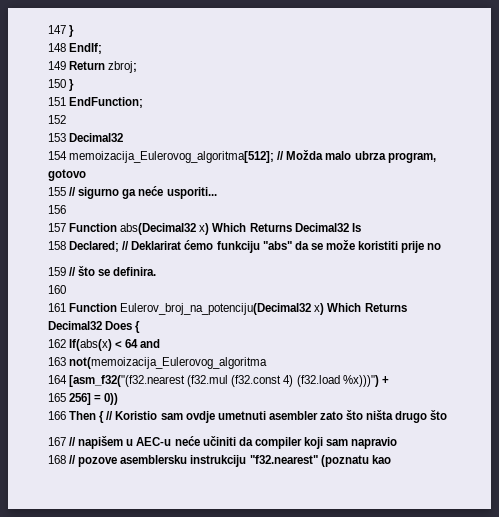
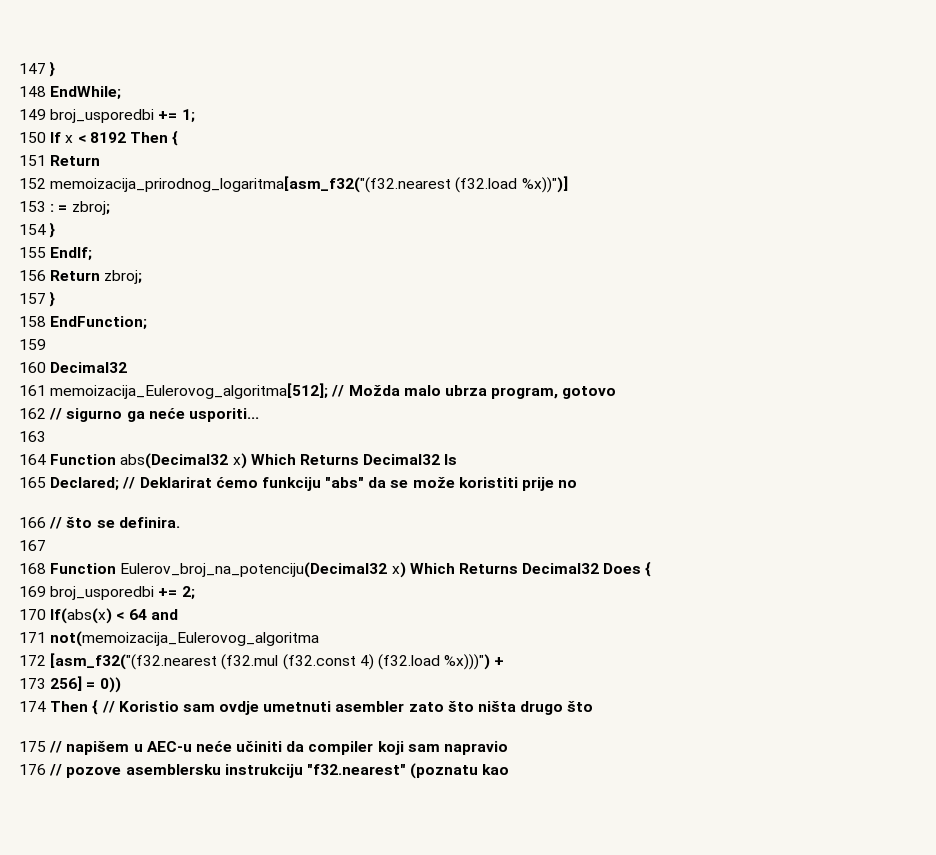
(66, 47) none -> [50,86,122,100] [19,109,195,123] [19,130,179,146] [19,155,101,166] [19,176,568,193] [19,201,110,215] [19,222,56,238] [19,247,46,258] EndWhile; // 149 broj_usporedbi += 1; // 150 If x < 8192 Then { // 151 Return // 152 memoizacija_prirodnog_logaritma[asm_f32("(f32.nearest (f32.load %x))")] // 153 : = zbroj; // 154 } // 155
[48,61,66,70] 149 -> [19,270,46,281] 156
[48,79,75,91] [48,97,66,106] 150 } // 151 -> [19,291,56,307] [19,316,46,327] 157 } // 158
[48,115,66,124] [48,133,66,142] 152 // 153 -> [19,339,46,350] [19,362,46,373] 159 // 160
[48,151,67,160] 154 -> [19,385,46,396] 161
[48,187,66,196] 155 -> [19,408,46,419] 162
[48,205,66,214] [48,223,66,232] 156 // 157 -> [19,431,46,442] [19,454,46,465] 163 // 164
[48,241,66,250] 158 -> [19,477,46,488] 165
[48,267,66,276] 159 -> [19,517,46,528] 166
[48,285,66,294] [48,303,66,312] 160 // 161 -> [19,540,46,551] [19,563,46,574] 167 // 168
[48,339,66,348] 162 -> [19,586,195,600] [19,609,46,620] 169 broj_usporedbi += 2; // 170
[48,357,66,366] 163 -> [19,632,46,643] 171
[48,375,67,384] 164 -> [19,655,46,666] 172
[48,393,66,402] 165 -> [19,678,46,689] 173
[48,411,66,420] 166 -> [19,701,46,712] 174
[48,437,66,446] 167 -> [19,741,46,752] 175
[48,455,66,464] 168 -> [19,764,46,775] 176

